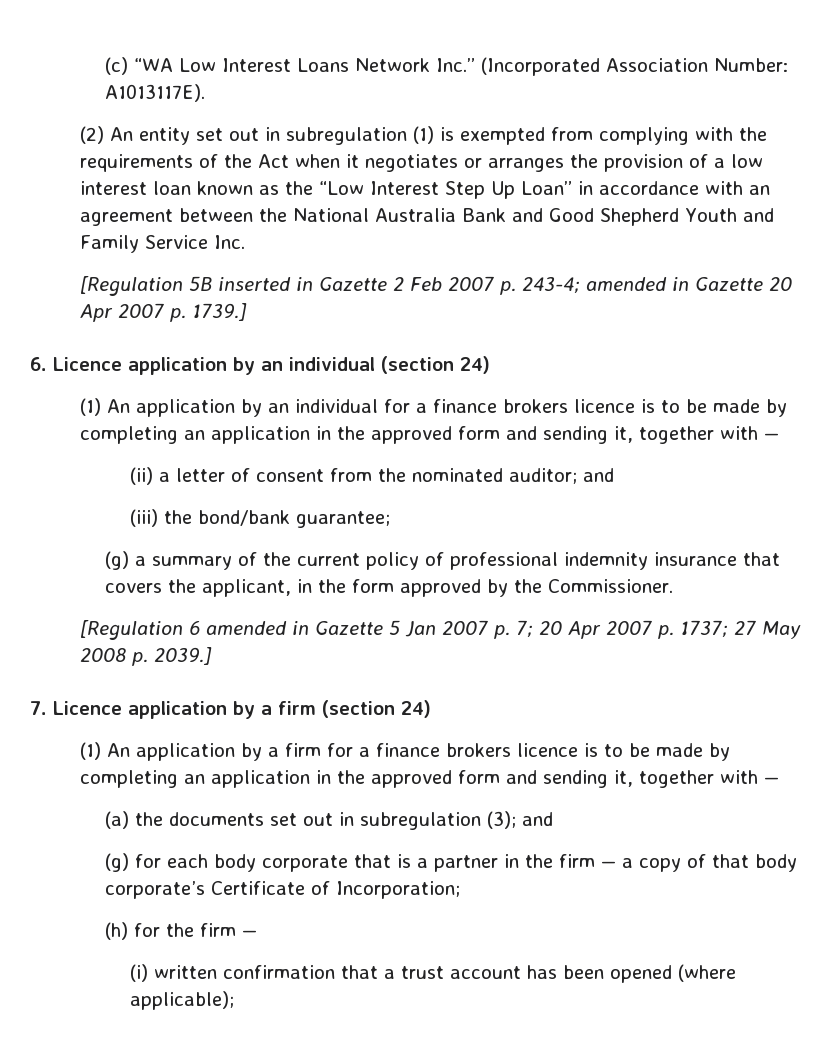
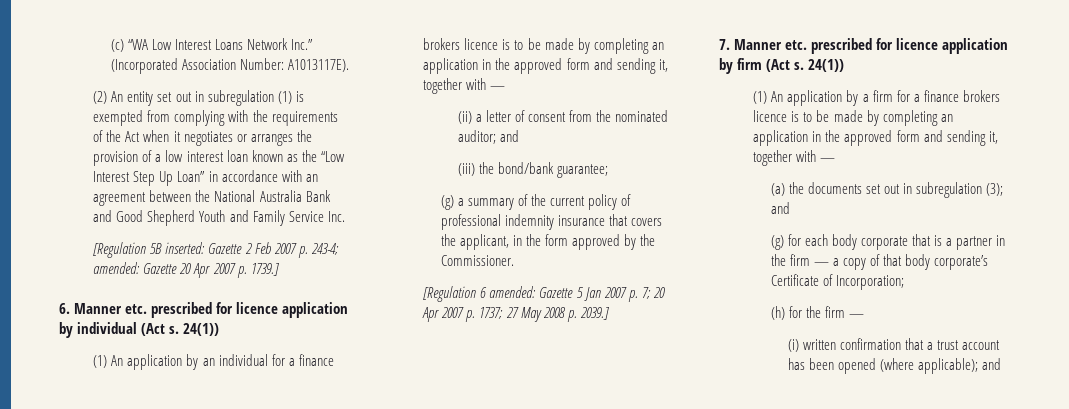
[218,277,314,291] inserted in -> [165,242,206,254] inserted:
[586,277,690,291] amended in -> [93,262,141,274] amended:
[53,356,490,375] Licence application by an individual (section 24) -> [74,302,349,318] [59,322,220,338] Manner etc. prescribed for licence application by individual (Act s. 24(1))
[206,621,310,635] amended in -> [489,286,537,298] amended:
[52,700,431,719] Licence application by a firm (section 24) -> [734,38,1009,54] [719,58,845,74] Manner etc. prescribed for licence application by firm (Act s. 24(1))
(235, 1000) none -> [981,358,1001,370] and

